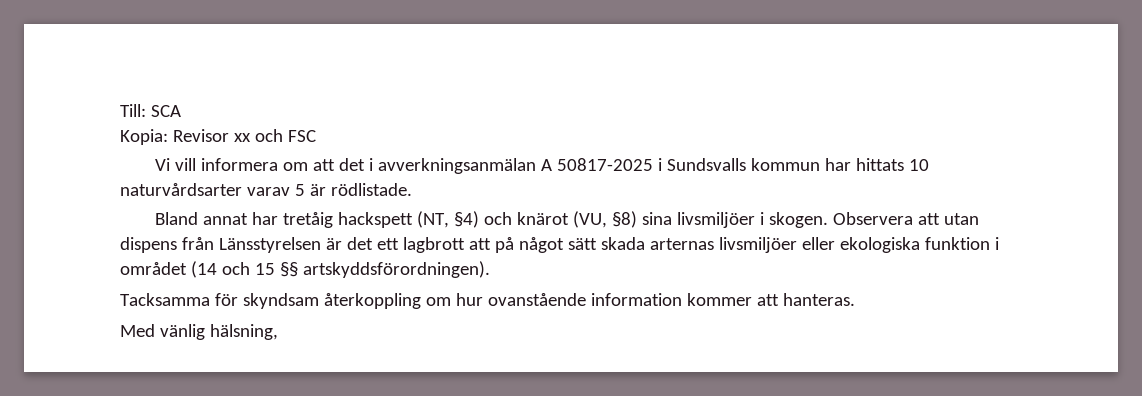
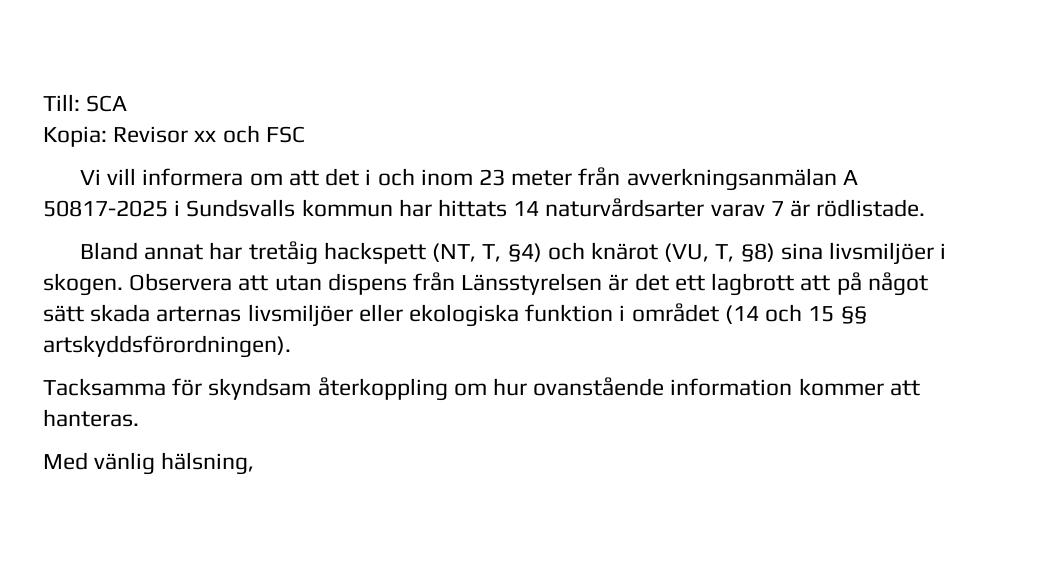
(374, 164) none -> [377,167,621,186] och inom 23 meter från
[909,159,930,171] 10 -> [513,201,540,216] 14
[294,184,305,196] 5 -> [770,201,784,216] 7
(450, 219) none -> [482,244,502,262] T,
(608, 219) none -> [715,244,735,262] T,

